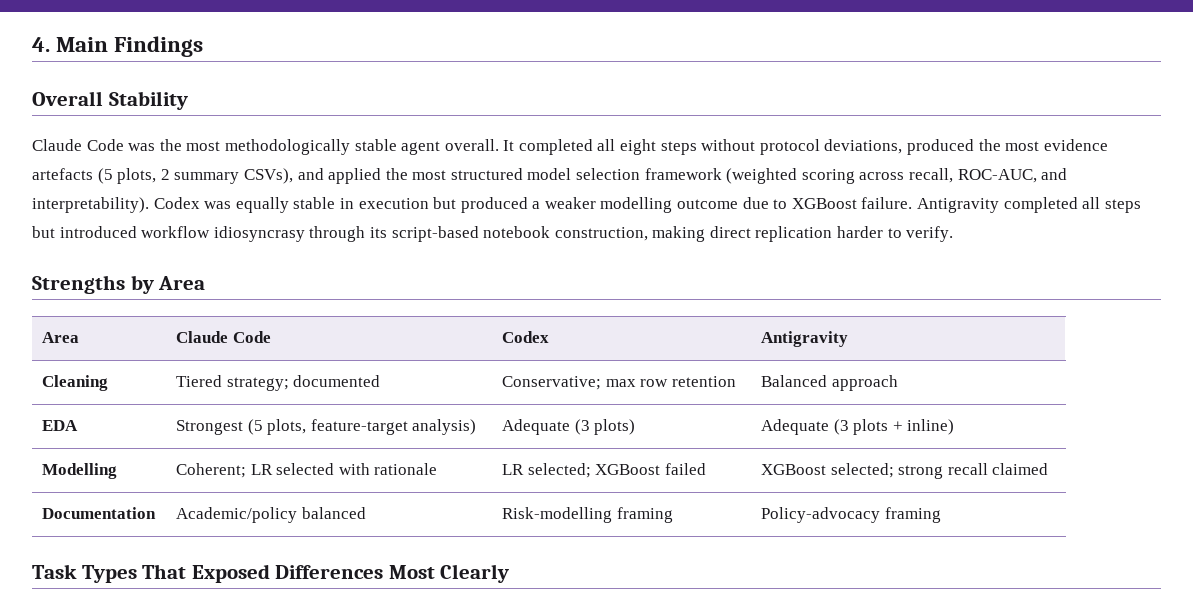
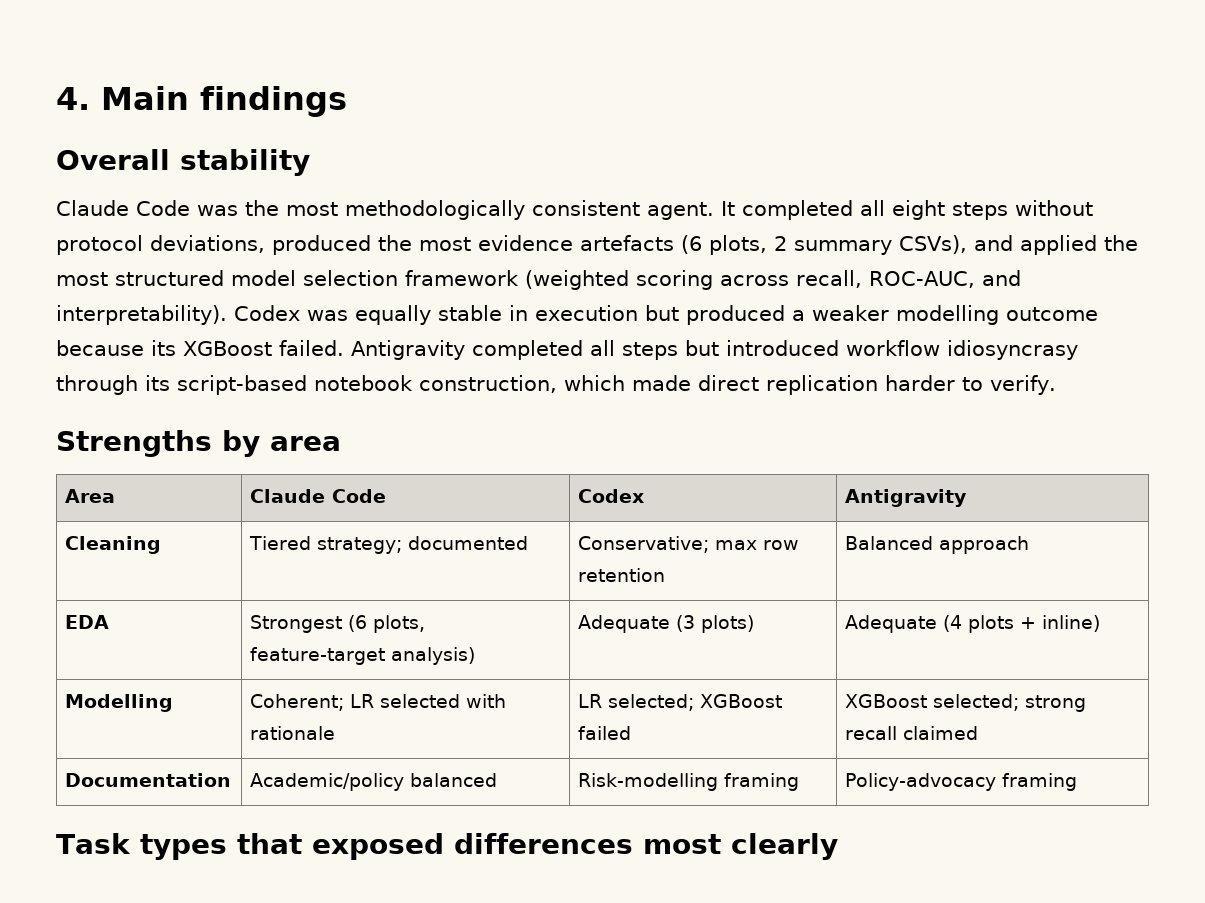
[114,36,204,57] Findings -> [200,86,347,117] findings
[108,91,188,110] Stability -> [180,149,310,176] stability
[354,139,499,155] stable agent overall. -> [532,200,714,220] consistent agent.
[97,168,113,184] (5 -> [681,235,702,254] (6
[742,197,913,209] due to XGBoost failure. -> [56,340,344,356] because its XGBoost failed.
[652,226,706,242] making -> [564,375,691,391] which made
[158,276,206,290] Area -> [270,436,341,451] area
[247,419,263,435] (5 -> [348,615,368,632] (6
[833,419,849,435] (3 -> [943,615,963,632] (4
[81,564,510,583] Types That Exposed Differences Most Clearly -> [139,833,838,860] types that exposed differences most clearly

